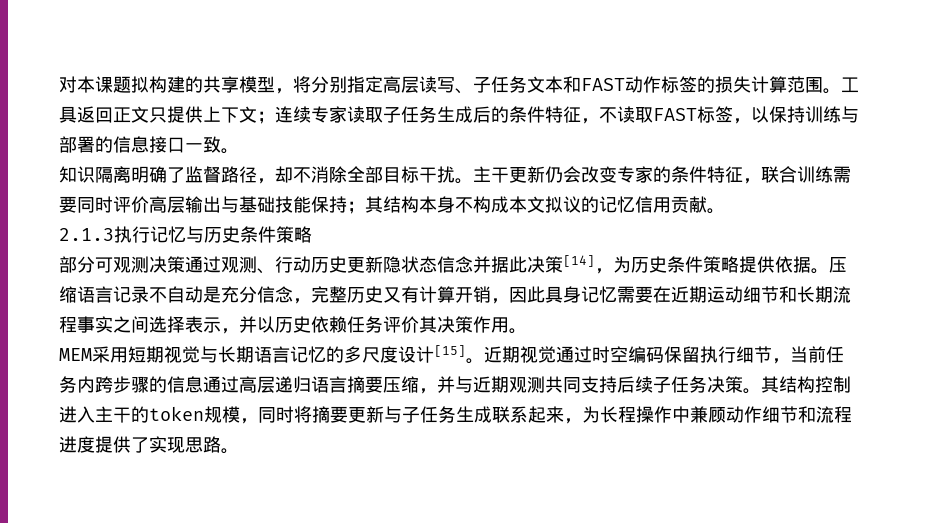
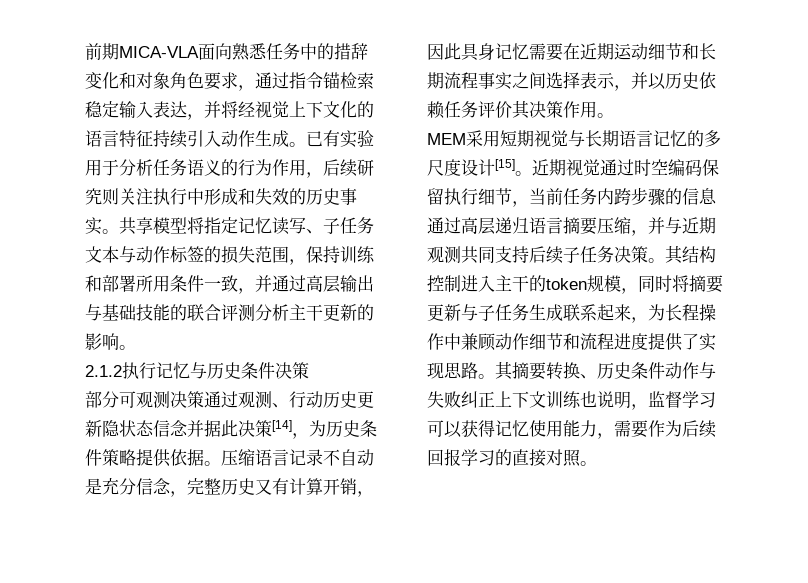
[59,76,419,94] 对本课题拟构建的共享模型，将分别指定高层 -> [85,43,368,61] [85,72,374,91] [85,101,374,120] [85,130,374,148] [85,159,374,178] [85,188,357,205] [85,217,272,235] 前期MICA-VLA面向熟悉任务中的措辞变化和对象角色要求，通过指令锚检索稳定输入表达，并将经视觉上下文化的语言特征持续引入动作生成。已有实验用于分析任务语义的行为作用，后续研究则关注执行中形成和失效的历史事实。共享模型将指定记忆
[563,76,625,93] 和FAST -> [119,246,136,263] 与
[751,76,859,94] [59,106,859,124] [59,136,239,154] [59,166,851,184] [59,196,149,213] 计算范围。工具返回正文只提供上下文；连续专家读取子任务生成后的条件特征，不读取FAST标签，以保持训练与部署的信息接口一致。 // 知识隔离明确了监督路径，却不消除全部目标干扰。主干更新仍会改变专家的条件特征，联合训练需要同时评价 -> [255,246,375,265] [85,275,306,294] 范围，保持训练和部署所用条件一致，并通过
[311,196,725,214] [59,228,114,241] 保持；其结构本身不构成本文拟议的记忆信用贡献。 // 2.1.3 -> [170,304,374,321] [85,333,136,350] [85,365,122,377] 的联合评测分析主干更新的影响。 // 2.1.2
[276,226,312,243] 策略 -> [275,362,309,379] 决策
(239, 451) none -> [495,361,716,380] [427,391,716,410] [427,420,716,439] [427,449,597,467] 其摘要转换、历史条件动作与失败纠正上下文训练也说明，监督学习可以获得记忆使用能力，需要作为后续回报学习的直接对照。

